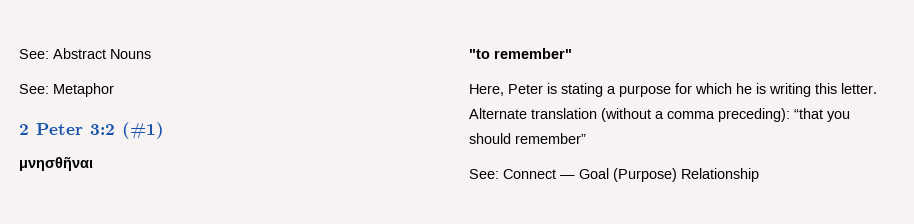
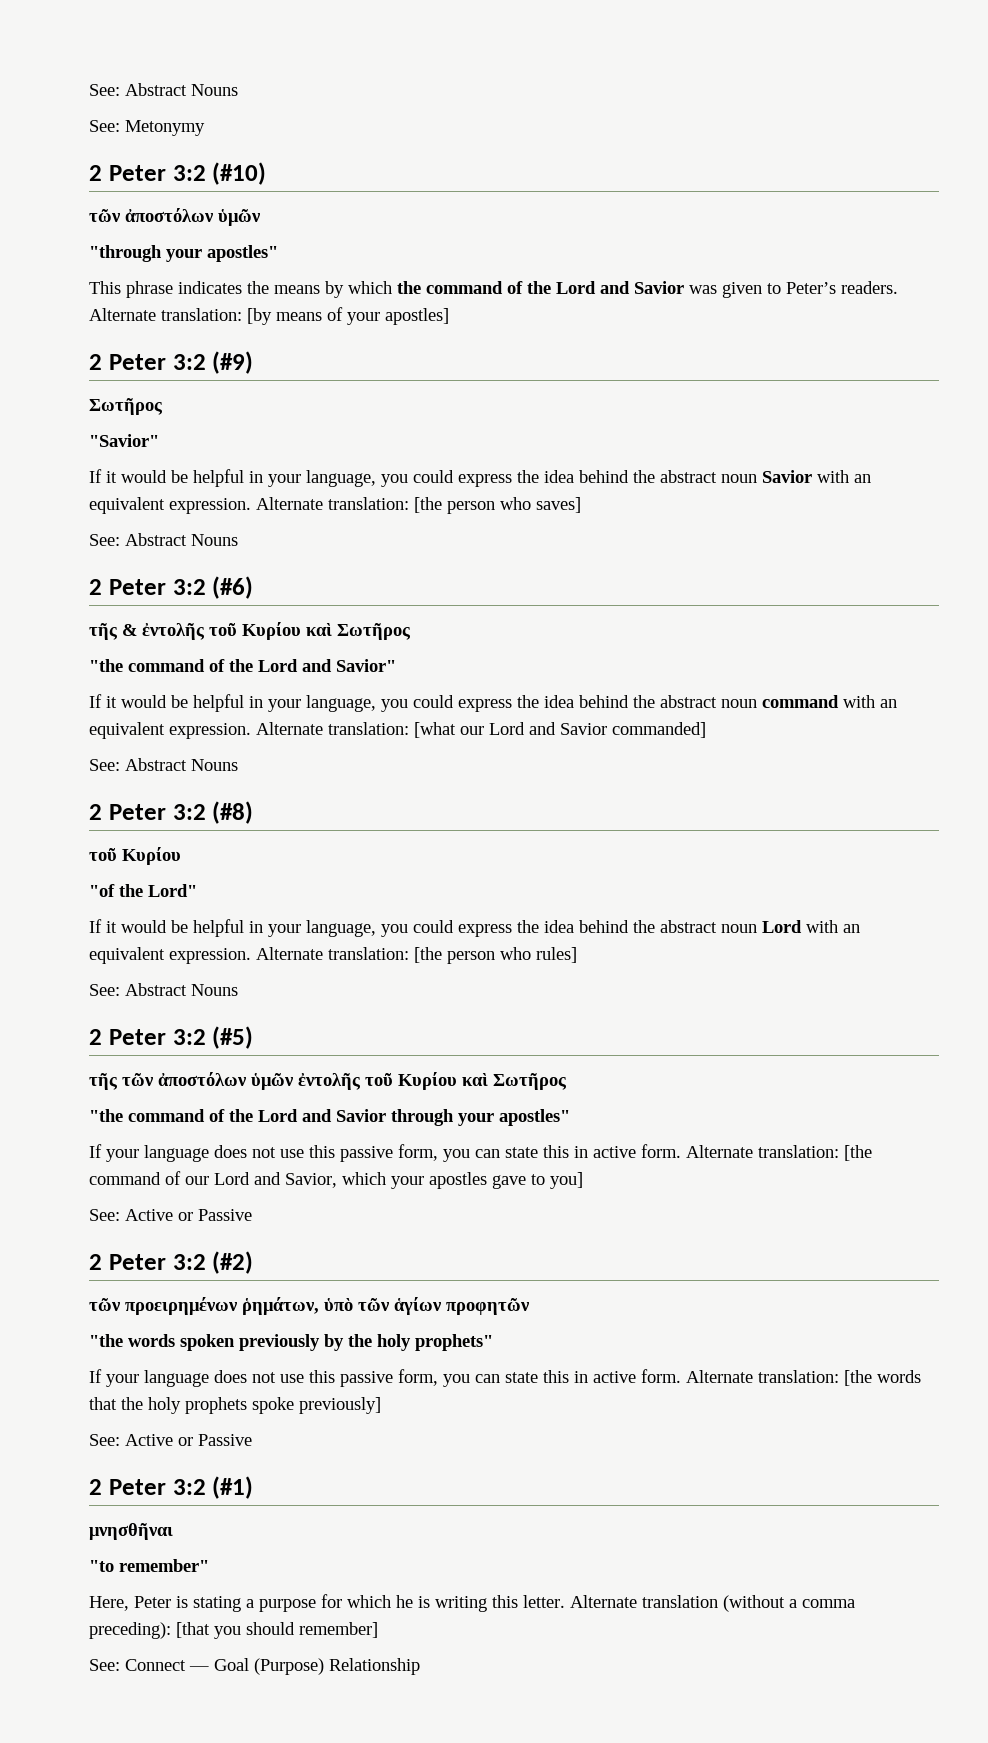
[53,83,114,97] Metaphor -> [125,120,205,136] [89,162,267,185] [89,208,261,226] [89,245,278,262] [89,281,898,298] [89,307,449,325] [89,351,254,374] [89,398,162,415] [89,434,159,447] [89,469,871,487] [89,497,581,514] [89,533,238,546] [89,576,254,599] [89,622,410,640] [89,659,396,672] [89,694,897,712] [89,722,706,739] [89,758,238,771] [89,801,254,824] [89,847,181,865] [89,884,197,897] [89,919,860,937] [89,947,577,964] [89,983,238,996] [89,1026,254,1049] [89,1072,566,1090] [89,1109,570,1126] [89,1144,872,1162] [89,1171,583,1189] [89,1209,252,1221] [89,1251,254,1274] [89,1297,530,1315] [89,1334,493,1351] [89,1369,921,1387] [89,1397,381,1414] [89,1434,252,1446] Metonymy // 2 Peter 3:2 (#10) // τῶν ἀποστόλων ὑμῶν // "through your apostles" // This phrase indicates the means by which the command of the Lord and Savior was given to Peter’s readers. Alternate translation: [by means of your apostles] // 2 Peter 3:2 (#9) // Σωτῆρος // "Savior" // If it would be helpful in your language, you could express the idea behind the abstract noun Savior with an equivalent expression. Alternate translation: [the person who saves] // See: Abstract Nouns // 2 Peter 3:2 (#6) // τῆς & ἐντολῆς τοῦ Κυρίου καὶ Σωτῆρος // "the command of the Lord and Savior" // If it would be helpful in your language, you could express the idea behind the abstract noun command with an equivalent expression. Alternate translation: [what our Lord and Savior commanded] // See: Abstract Nouns // 2 Peter 3:2 (#8) // τοῦ Κυρίου // "of the Lord" // If it would be helpful in your language, you could express the idea behind the abstract noun Lord with an equivalent expression. Alternate translation: [the person who rules] // See: Abstract Nouns // 2 Peter 3:2 (#5) // τῆς τῶν ἀποστόλων ὑμῶν ἐντολῆς τοῦ Κυρίου καὶ Σωτῆρος // "the command of the Lord and Savior through your apostles" // If your language does not use this passive form, you can state this in active form. Alternate translation: [the command of our Lord and Savior, which your apostles gave to you] // See: Active or Passive // 2 Peter 3:2 (#2) // τῶν προειρημένων ῥημάτων, ὑπὸ τῶν ἁγίων προφητῶν // "the words spoken previously by the holy prophets" // If your language does not use this passive form, you can state this in active form. Alternate translation: [the words that the holy prophets spoke previously] // See: Active or Passive
[794,108,823,119] “that -> [176,1622,210,1638] [that
[515,133,586,144] remember” -> [299,1622,378,1638] remember]

